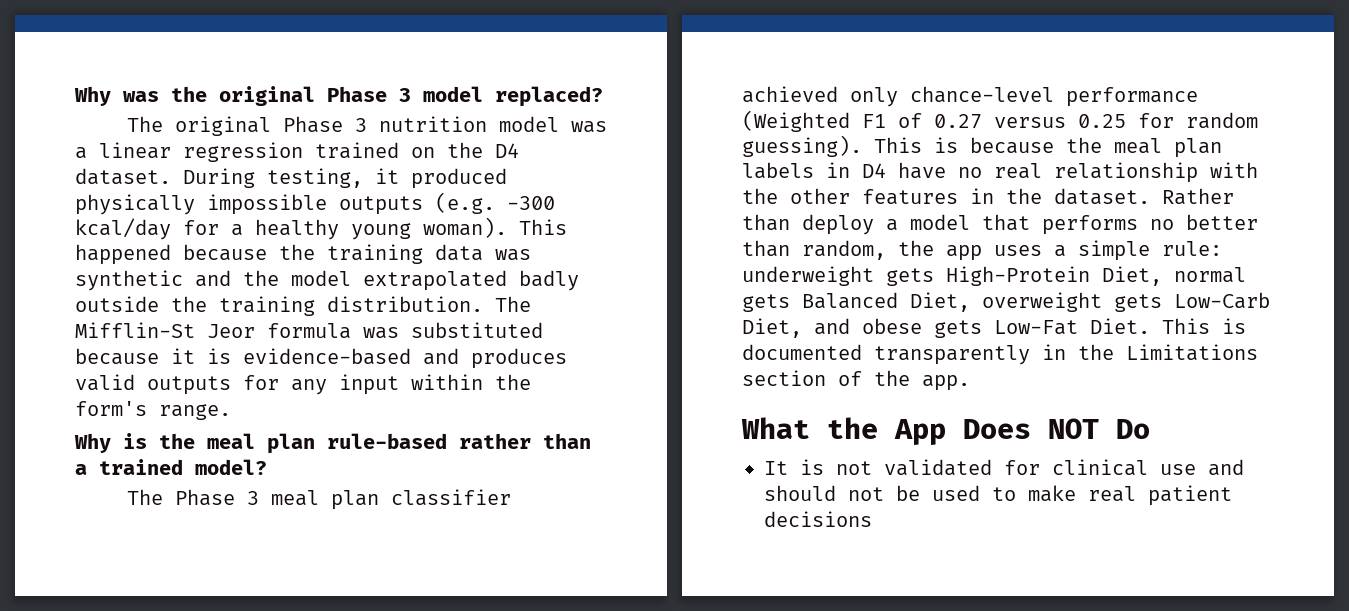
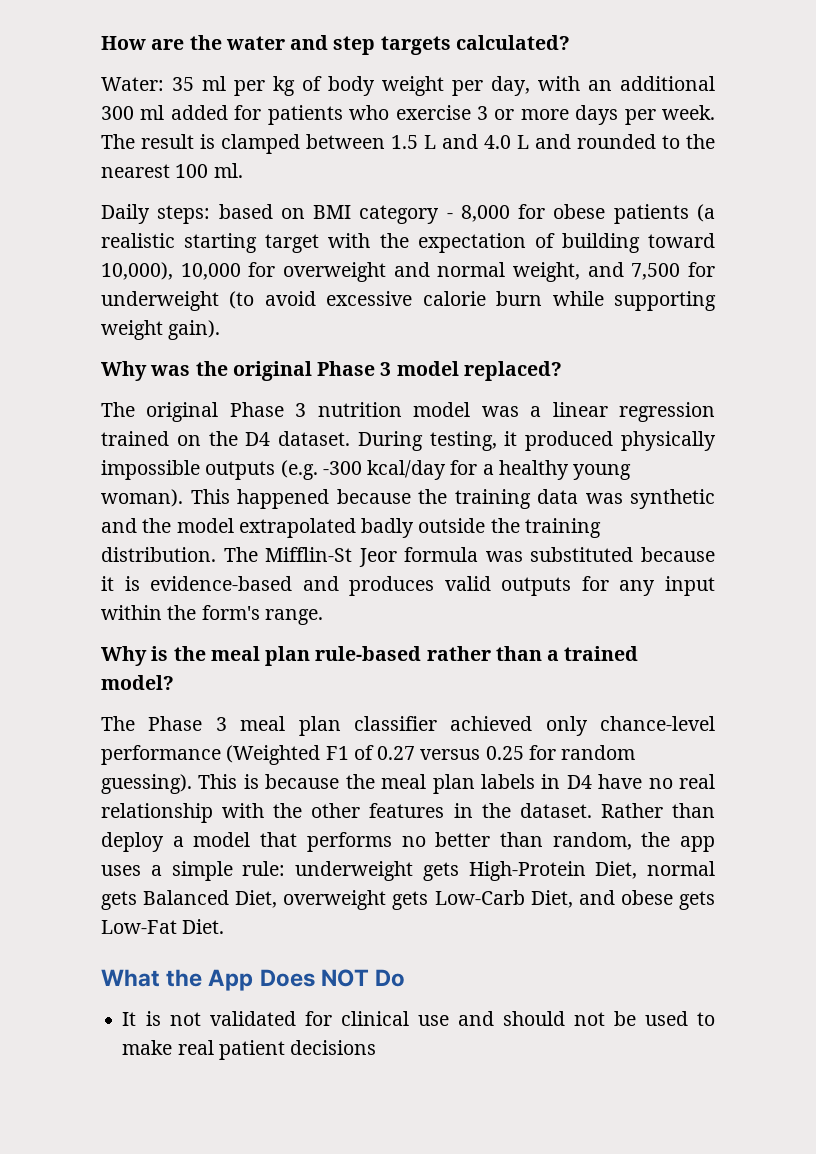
(74, 96) none -> [101,35,570,55] [101,76,715,96] [101,105,715,125] [101,134,715,154] [101,163,243,178] [101,204,715,224] [101,233,715,253] [101,262,715,282] [101,291,716,311] [101,320,221,340] How are the water and step targets calculated? // Water: 35 ml per kg of body weight per day, with an additional 300 ml added for patients who exercise 3 or more days per week. The result is clamped between 1.5 L and 4.0 L and rounded to the nearest 100 ml. // Daily steps: based on BMI category - 8,000 for obese patients (a realistic starting target with the expectation of building toward 10,000), 10,000 for overweight and normal weight, and 7,500 for underweight (to avoid excessive calorie burn while supporting weight gain). //
[1162,318,1246,334] [742,344,1258,365] [742,370,970,391] This is documented transparently in the Limitations section of the app. -> (225, 926) none

